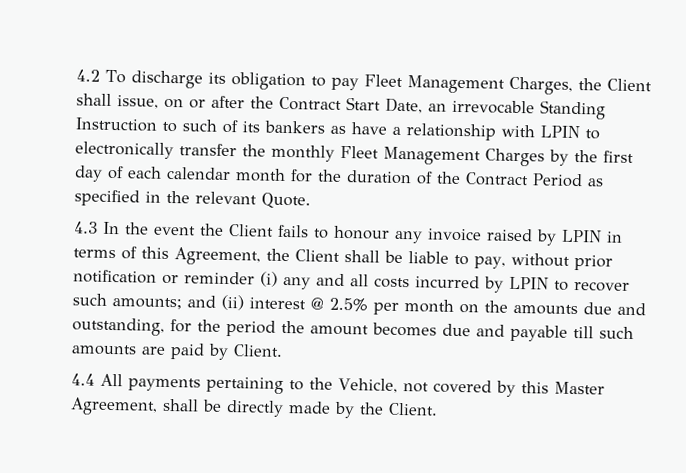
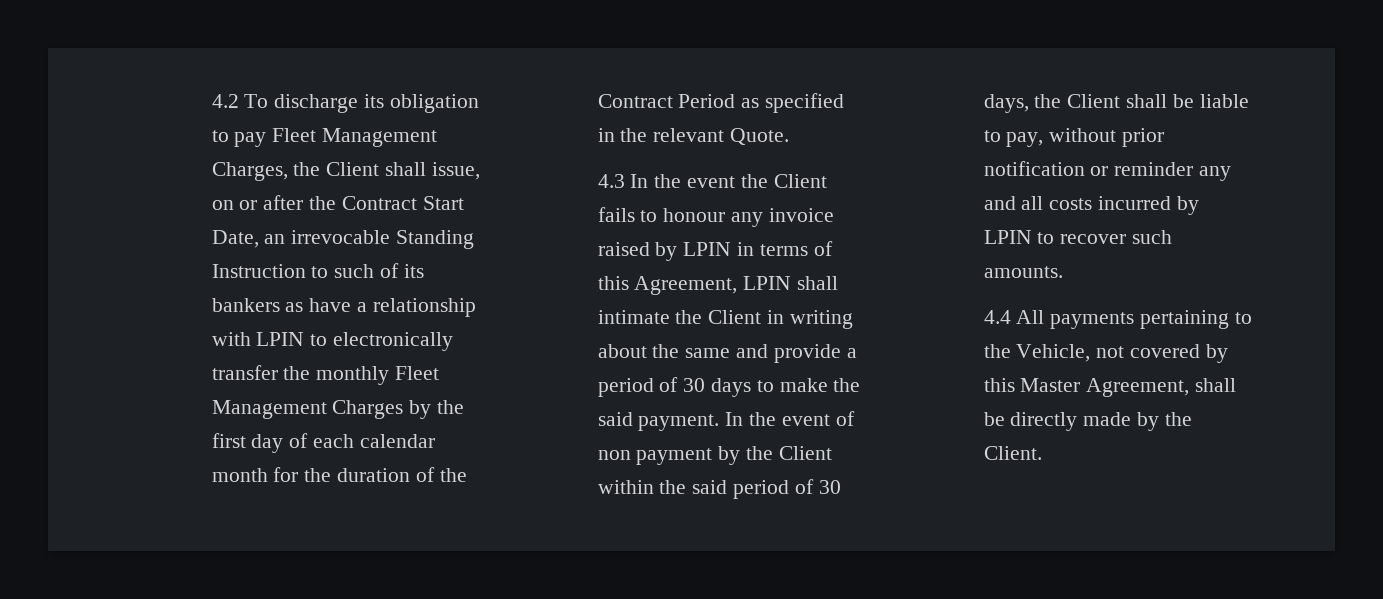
(261, 256) none -> [743,276,839,290] [597,310,853,329] [597,344,857,363] [597,377,861,397] [597,411,855,431] [597,446,832,465] [597,479,841,499] [983,94,1029,113] LPIN shall intimate the Client in writing about the same and provide a period of 30 days to make the said payment. In the event of non payment by the Client within the said period of 30 days,
[259,271,278,287] (i) -> (1194, 169) none
[111,294,646,316] [71,317,634,342] [70,343,283,361] amounts; and (ii) interest @ 2.5% per month on the amounts due and outstanding, for the period the amount becomes due and payable till such amounts are paid by Client. -> [983,266,1063,278] amounts.

